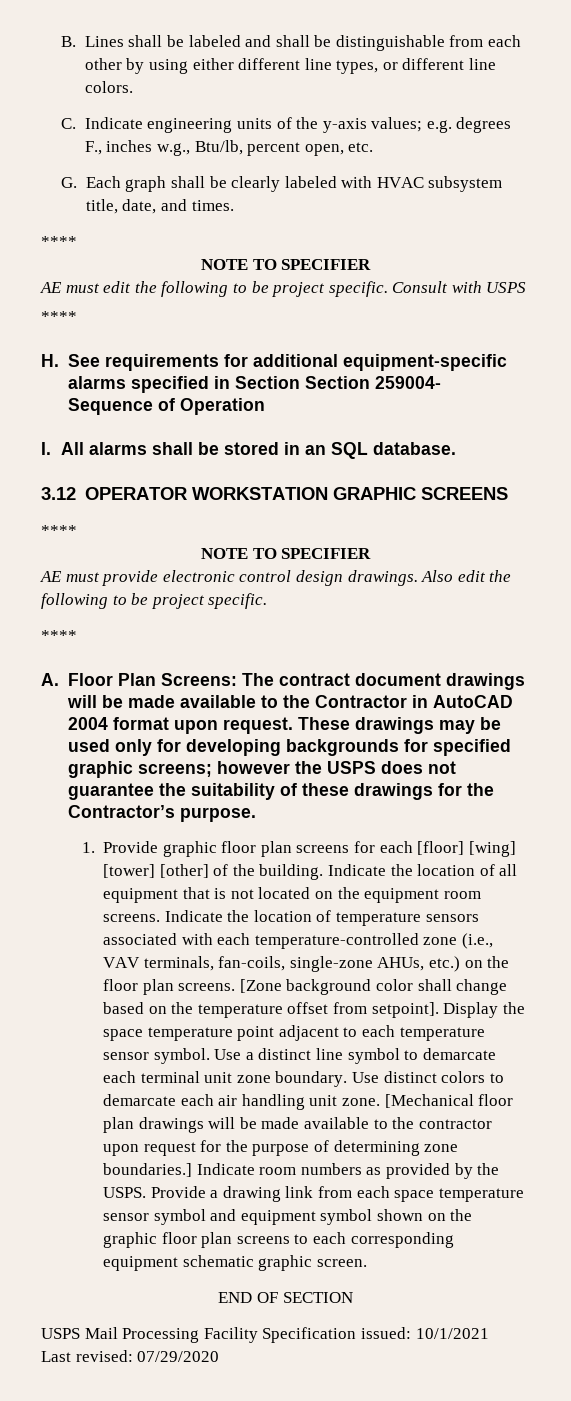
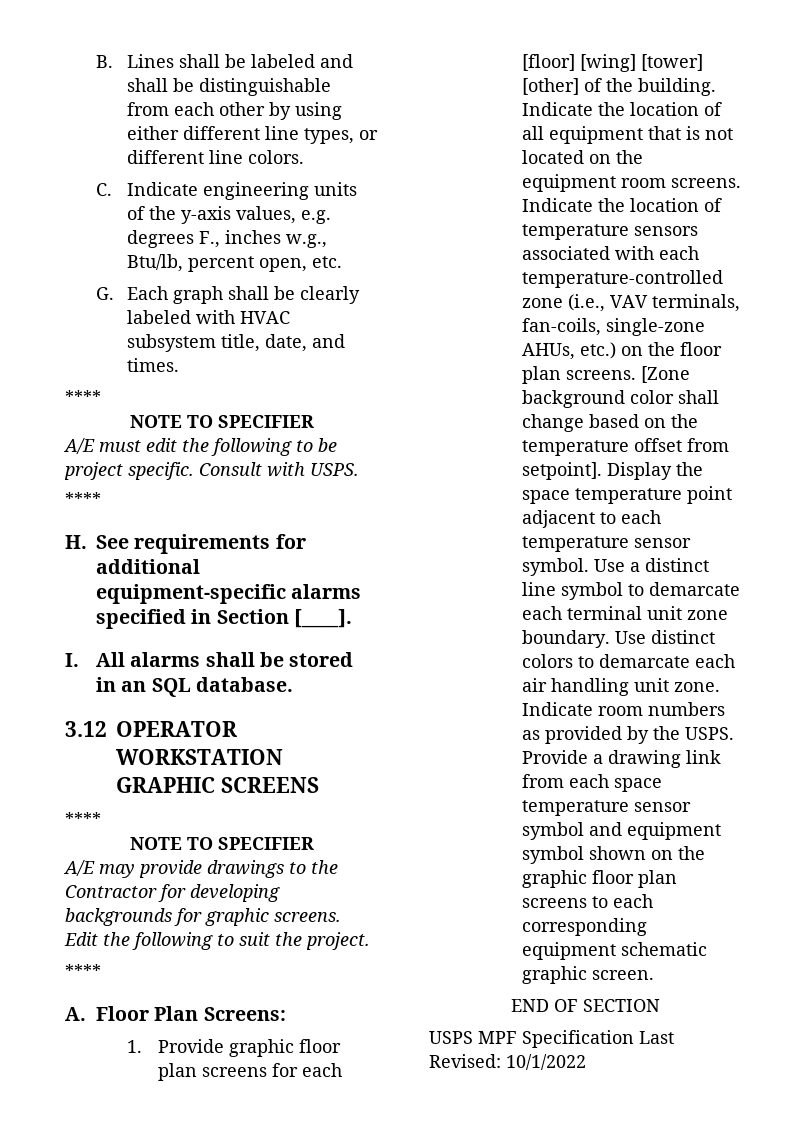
[371,117,423,132] values; -> [236,206,297,224] values,
[40,282,62,293] AE -> [63,438,95,454] A/E
[486,282,527,293] USPS -> [310,463,359,476] USPS.
[304,376,441,389] [67,398,265,415] Section 259004- Sequence of Operation -> [293,609,352,628] [____].
[40,570,512,586] [41,593,268,609] AE must provide electronic control design drawings. Also edit the following to be project specific. -> [63,860,338,878] [65,884,280,902] [65,908,341,926] [64,932,370,950] A/E may provide drawings to the Contractor for developing backgrounds for graphic screens. Edit the following to suit the project.
[241,673,525,690] [66,695,513,708] [67,717,501,734] [67,739,511,756] [67,761,456,778] [67,783,494,800] [67,805,256,822] The contract document drawings will be made available to the Contractor in AutoCAD 2004 format upon request. These drawings may be used only for developing backgrounds for specified graphic screens; however the USPS does not guarantee the suitability of these drawings for the Contractor’s purpose. -> (286, 1014) none
[384,1094,514,1108] [103,1117,492,1133] [103,1140,459,1156] [103,1163,193,1177] [Mechanical floor plan drawings will be made available to the contractor upon request for the purpose of determining zone boundaries.] -> (721, 687) none
[84,1327,489,1343] [41,1350,220,1362] Mail Processing Facility Specification issued: 10/1/2021 // Last revised: 07/29/2020 -> [478,1030,674,1048] [429,1054,586,1070] MPF Specification Last Revised: 10/1/2022

